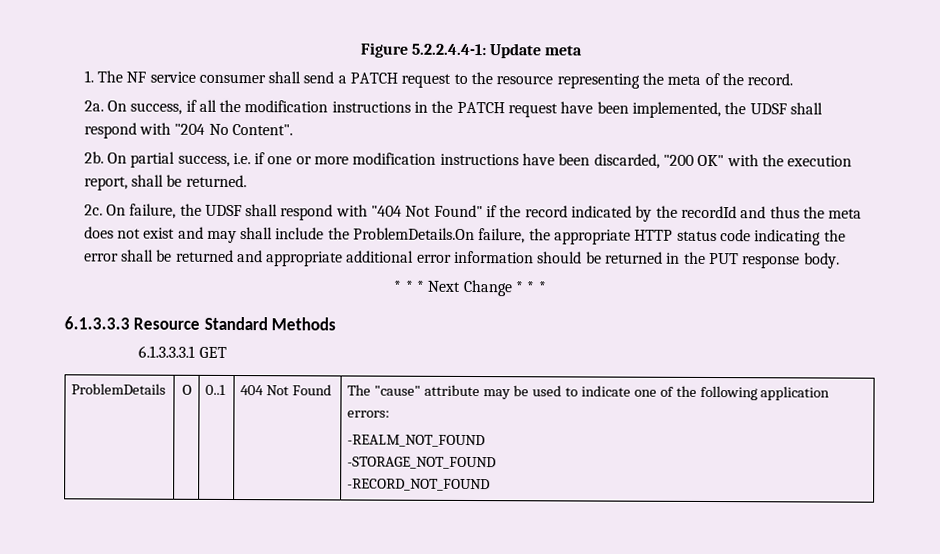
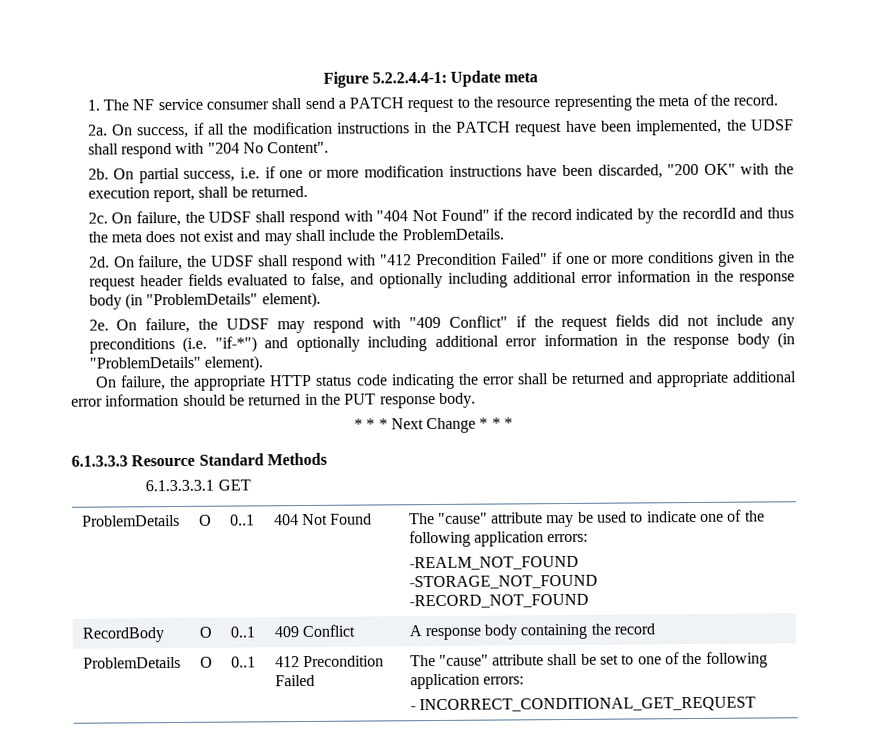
[353,227,476,241] ProblemDetails.On -> [401,228,504,241] [88,251,796,271] [88,270,795,291] [88,291,321,310] [88,314,795,334] [88,332,795,354] [88,355,263,372] [95,376,118,388] ProblemDetails. // 2d. On failure, the UDSF shall respond with "412 Precondition Failed" if one or more conditions given in the request header fields evaluated to false, and optionally including additional error information in the response body (in "ProblemDetails" element). // 2e. On failure, the UDSF may respond with "409 Conflict" if the request fields did not include any preconditions (i.e. "if-*") and optionally including additional error information in the response body (in "ProblemDetails" element). // On
(491, 485) none -> [81,627,165,643] [198,626,212,638] [229,626,255,638] [273,624,355,638] [408,623,656,641] [82,656,181,669] [199,656,213,668] [230,656,256,668] [274,655,384,668] [274,674,315,687] [409,651,768,668] [409,673,524,690] [409,696,756,714] // RecordBody | O | 0..1 | 409 Conflict | A response body containing the record // ProblemDetails | O | 0..1 | 412 Precondition Failed | The "cause" attribute shall be set to one of the following application errors: // - INCORRECT_CONDITIONAL_GET_REQUEST

